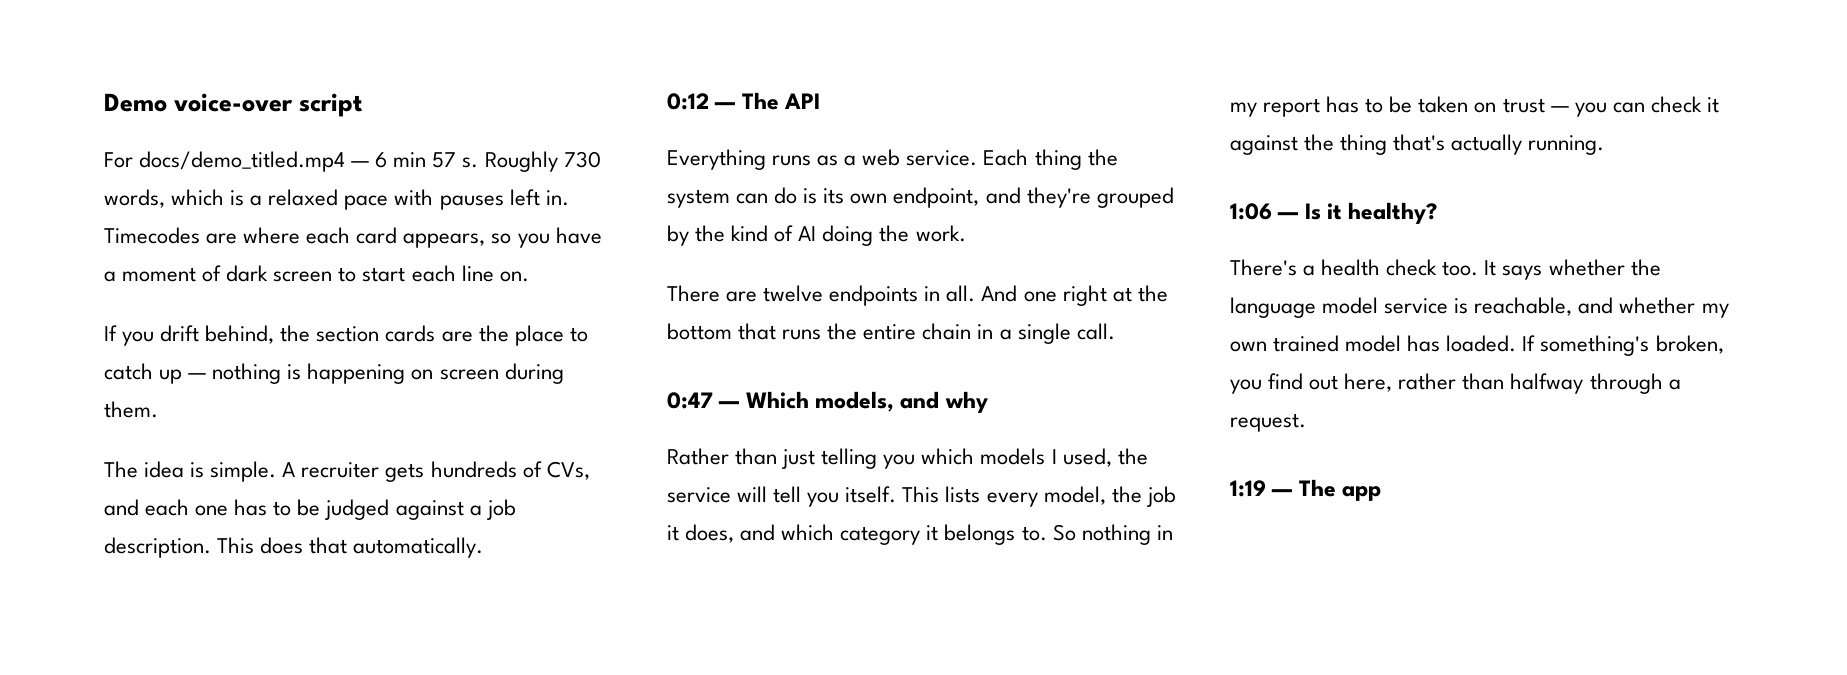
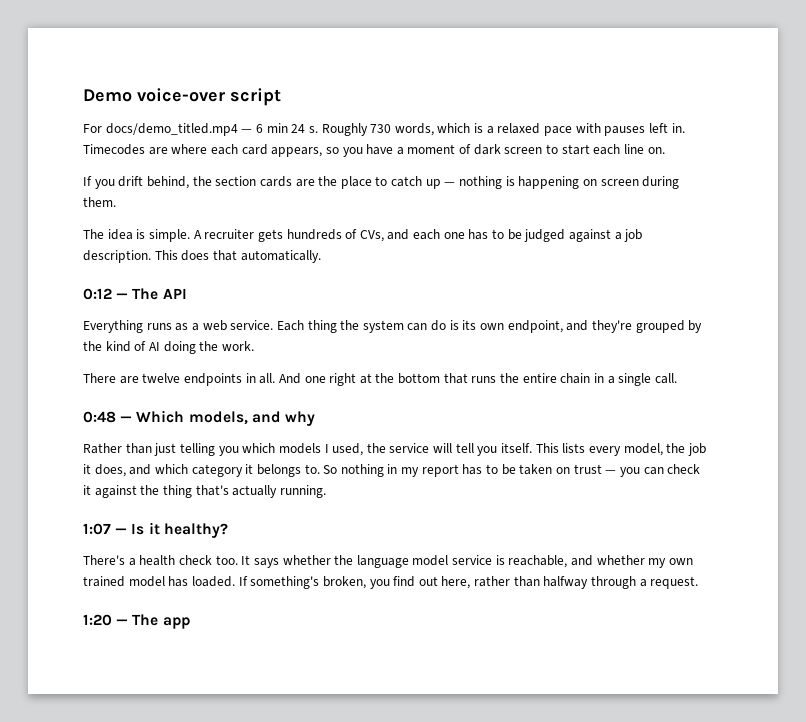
[432,152,457,168] 57 -> [291,124,306,133] 24
[667,392,713,409] 0:47 -> [83,411,116,423] 0:48
[1230,203,1272,220] 1:06 -> [83,523,111,535] 1:07
[1230,480,1266,497] 1:19 -> [83,614,112,626] 1:20

